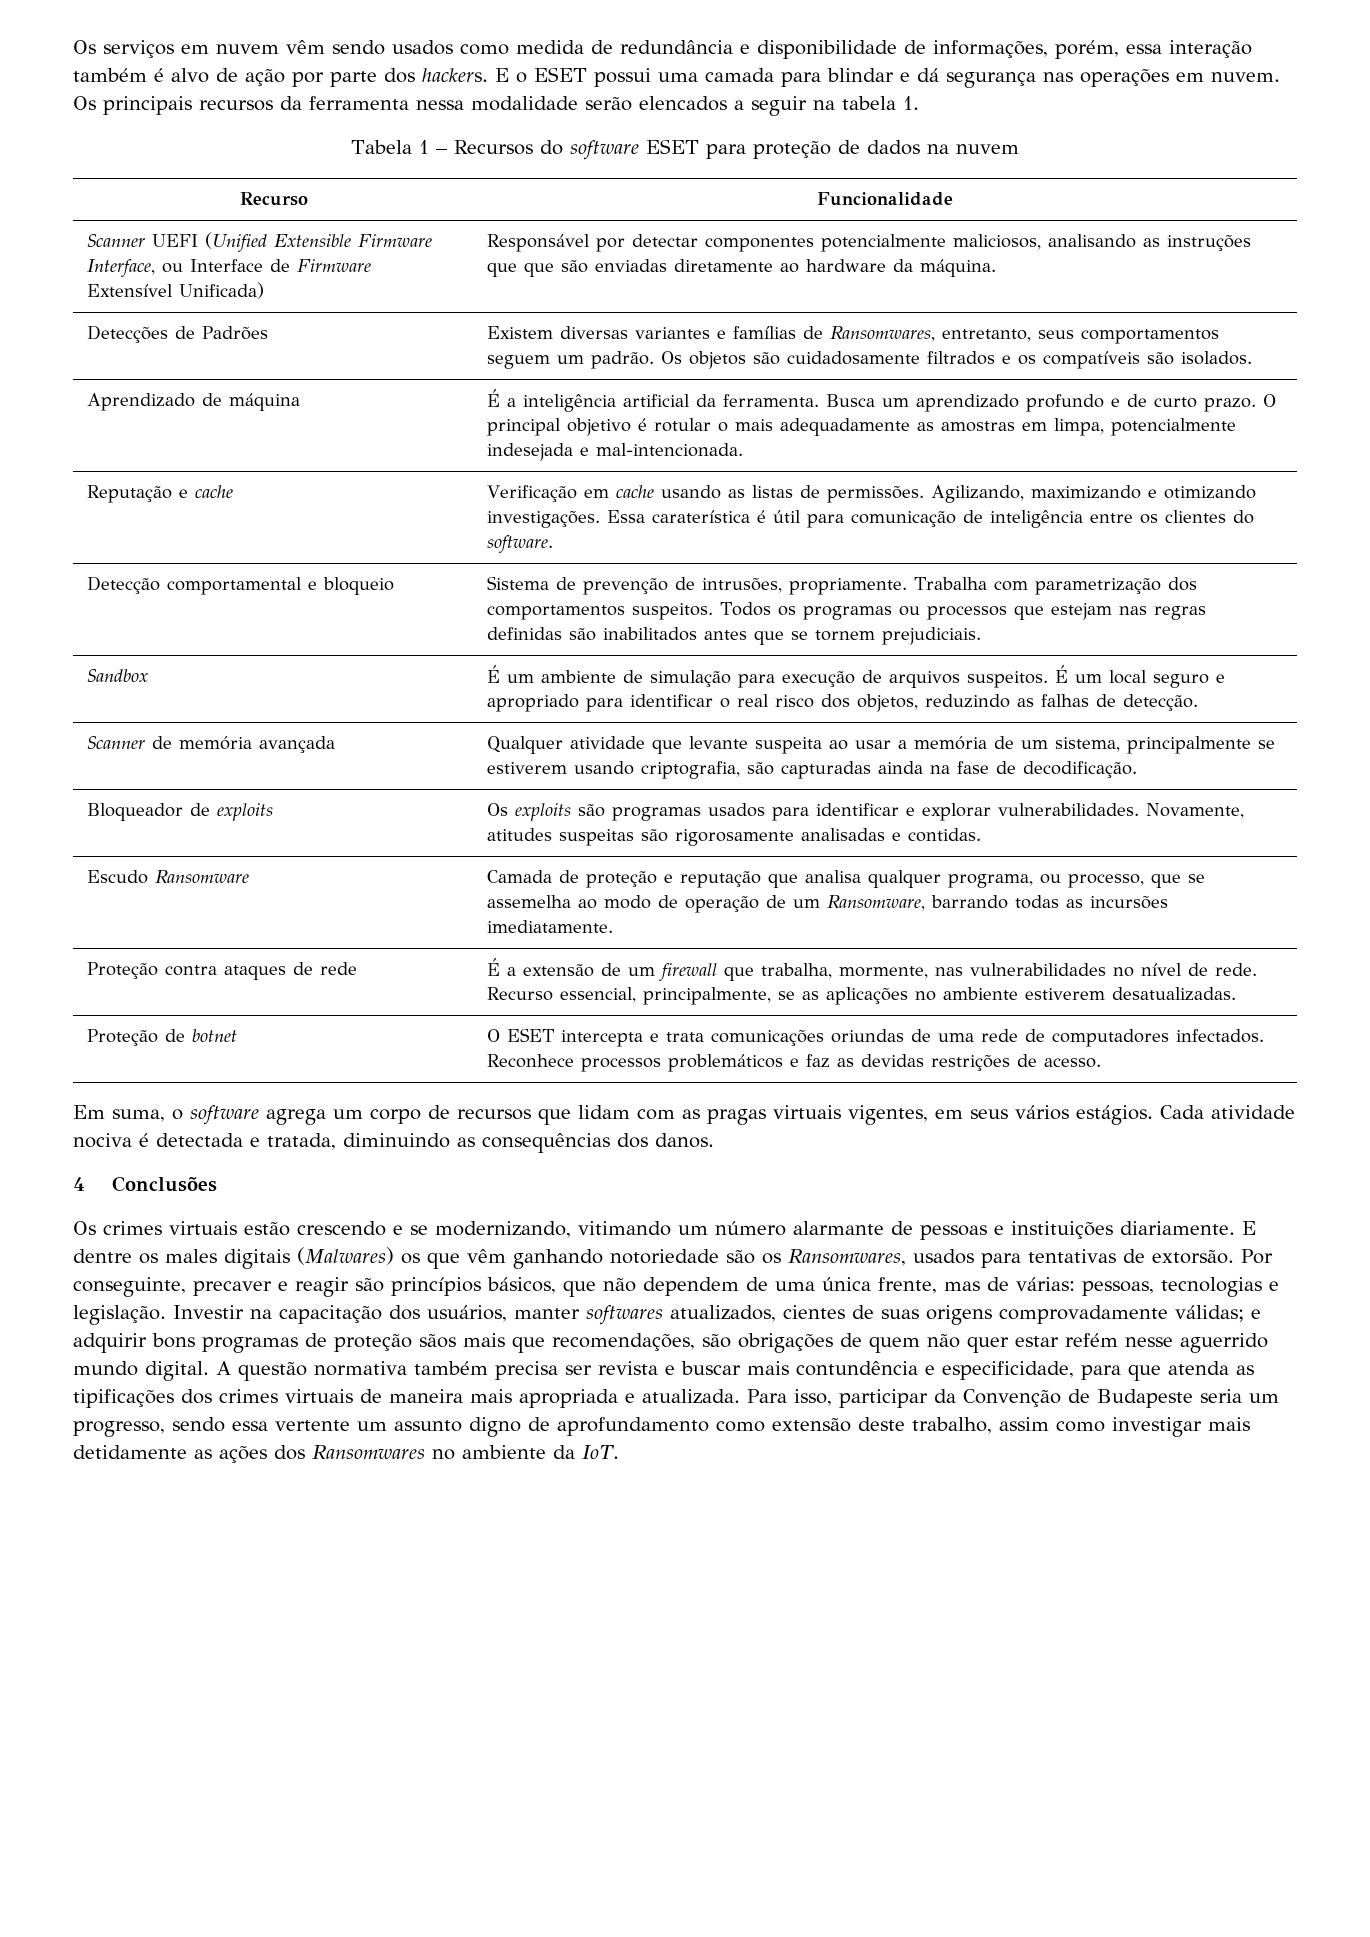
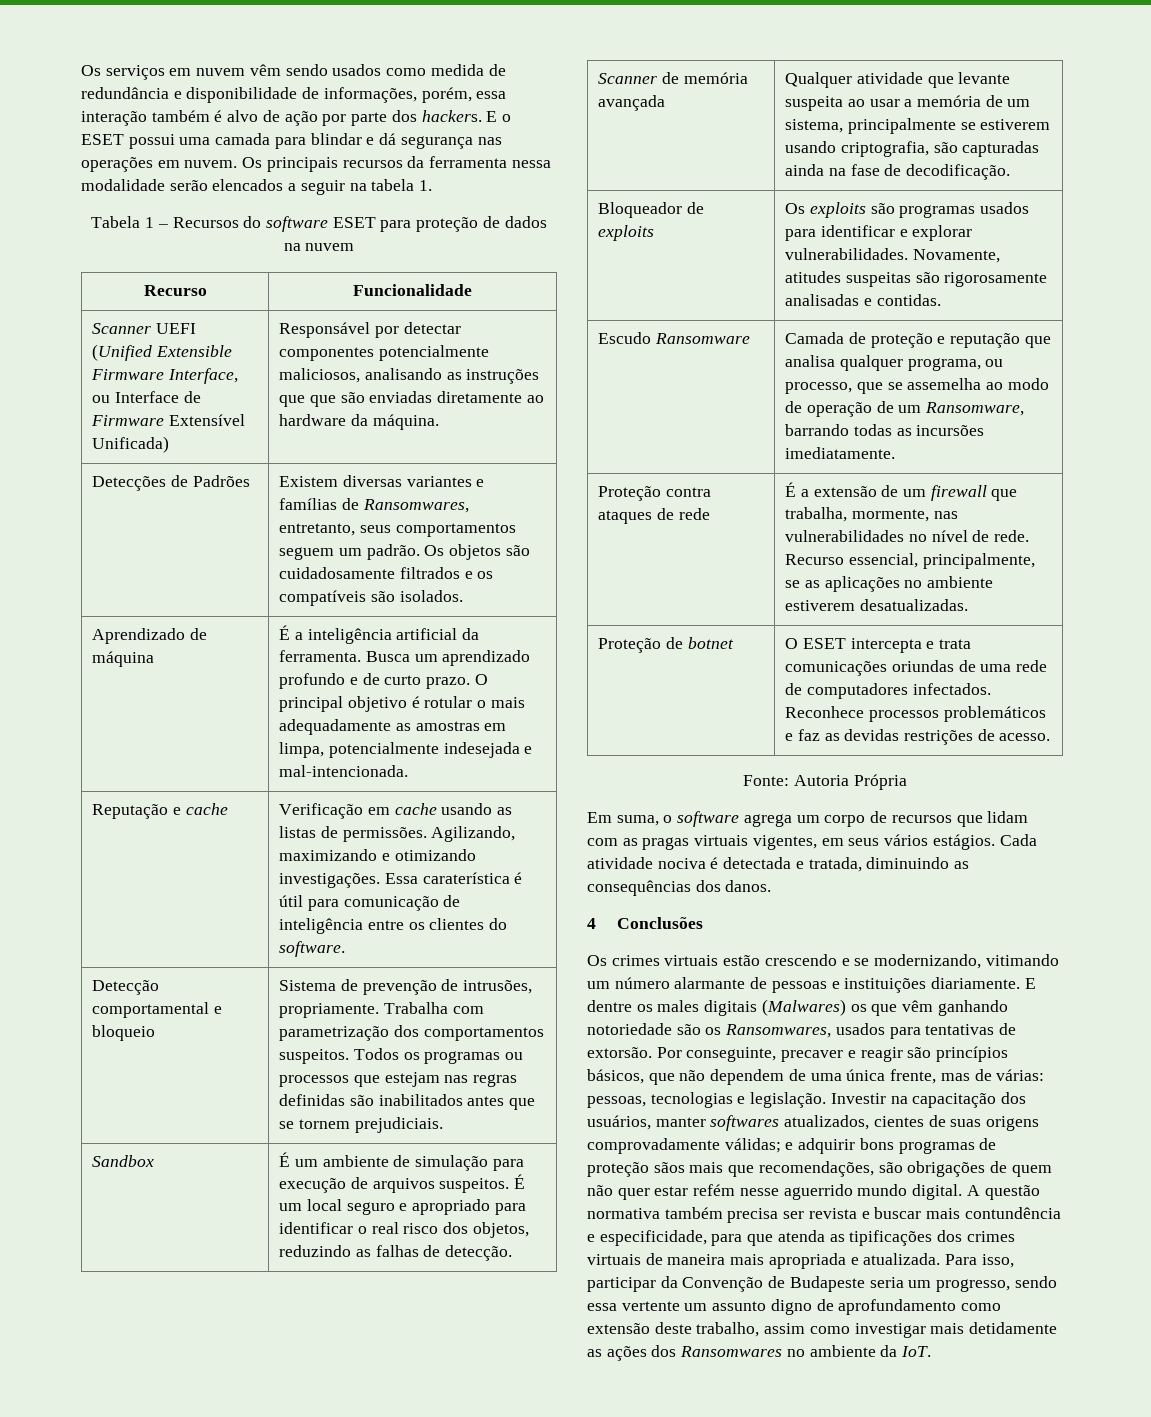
(1101, 1063) none -> [743,774,907,790] // Fonte: Autoria Própria

